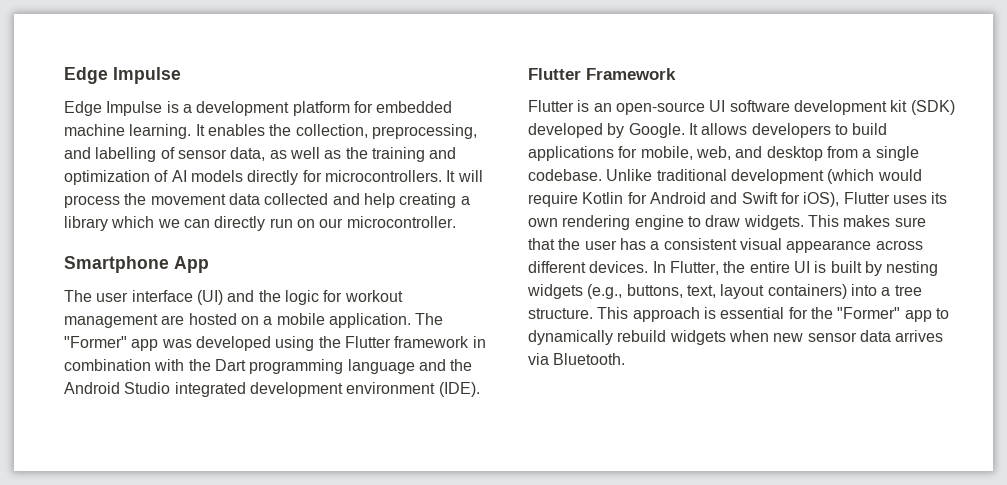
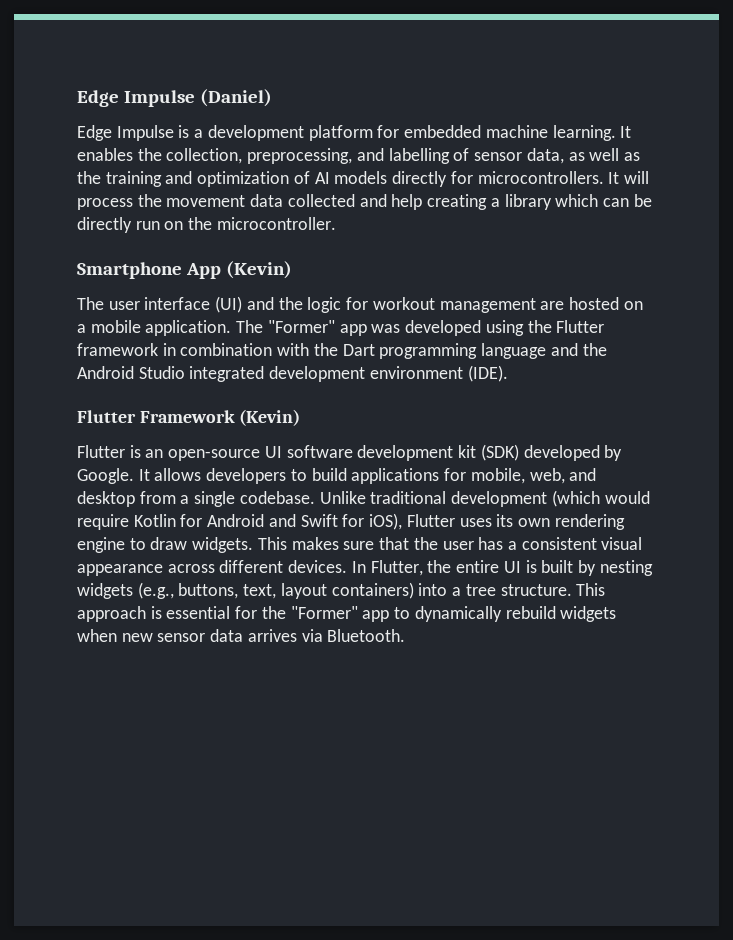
[64,67,181,84] Edge Impulse -> [77,89,272,107] Edge Impulse (Daniel)
[157,219,210,228] we can -> [602,194,652,207] can be
[319,218,344,228] our -> [188,217,213,230] the
(209, 264) none -> [225,261,292,279] (Kevin)
(676, 74) none -> [239,409,301,426] (Kevin)

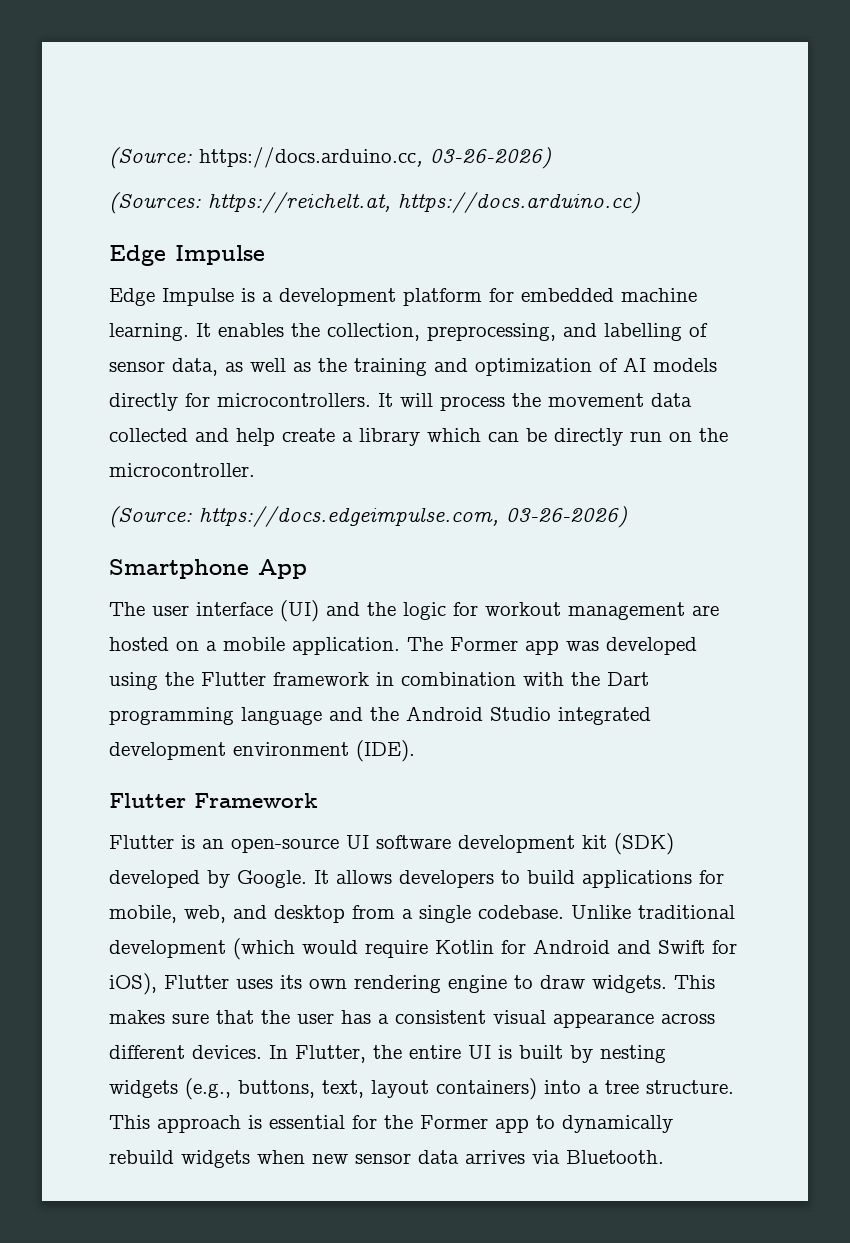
[77,89,272,107] Edge Impulse (Daniel) -> [109,147,551,169] [109,192,640,214] [109,245,265,266] (Source: https://docs.arduino.cc, 03-26-2026) // (Sources: https://reichelt.at, https://docs.arduino.cc) // Edge Impulse
[427,194,488,210] creating -> [282,428,335,442] create
(336, 223) none -> [109,506,627,528] // (Source: https://docs.edgeimpulse.com, 03-26-2026)
[225,261,292,279] (Kevin) -> (307, 569) none
[267,320,335,333] "Former" -> [450,637,518,651] Former
[239,409,301,426] (Kevin) -> (318, 800) none
[290,606,358,619] "Former" -> [420,1115,488,1129] Former

